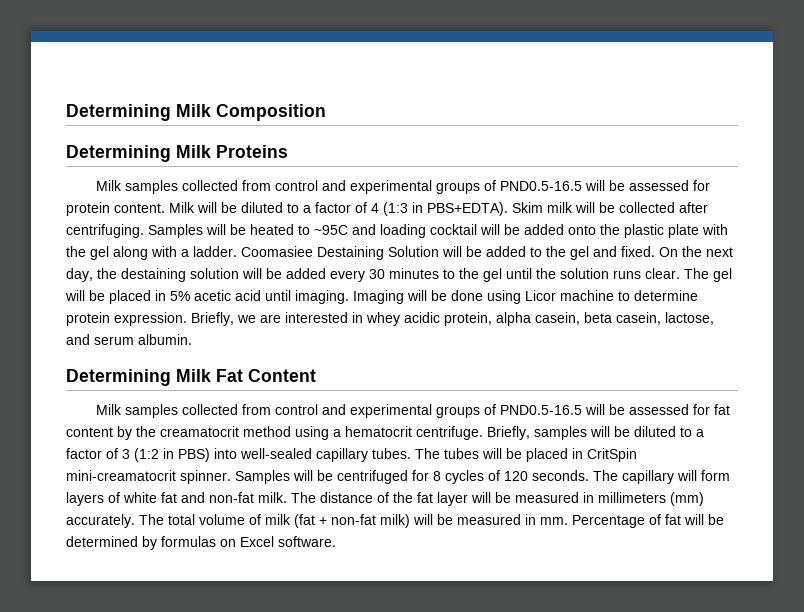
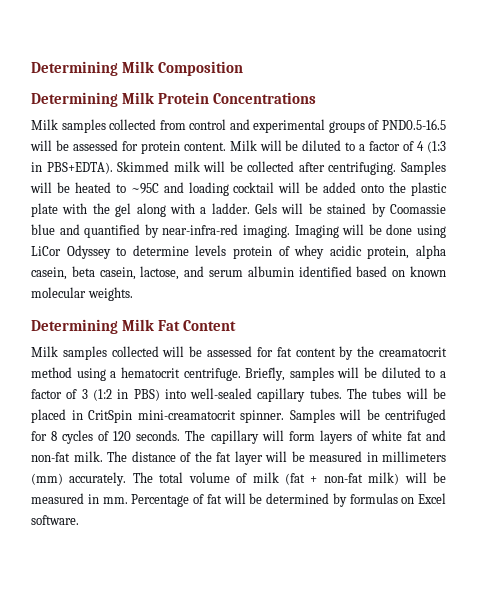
[216,145,288,158] Proteins -> [157,92,316,104] Protein Concentrations
[512,202,543,213] Skim -> [117,161,170,172] Skimmed
[241,246,733,260] [66,268,732,282] [65,290,291,304] Coomasiee Destaining Solution will be added to the gel and fixed. On the next day, the destaining solution will be added every 30 minutes to the gel until the solution runs clear. The gel will be placed in 5% acetic acid until -> [255,203,446,217] [31,224,239,238] Gels will be stained by Coomassie blue and quantified by near-infra-red
[525,290,698,301] [66,312,363,326] Licor machine to determine protein expression. Briefly, we are interested in -> [31,245,290,259] LiCor Odyssey to determine levels protein of
[138,334,192,345] albumin. -> [247,266,447,277] [31,287,133,301] albumin identified based on known molecular weights.
[241,404,582,418] from control and experimental groups of PND0.5-16.5 -> (159, 351) none

